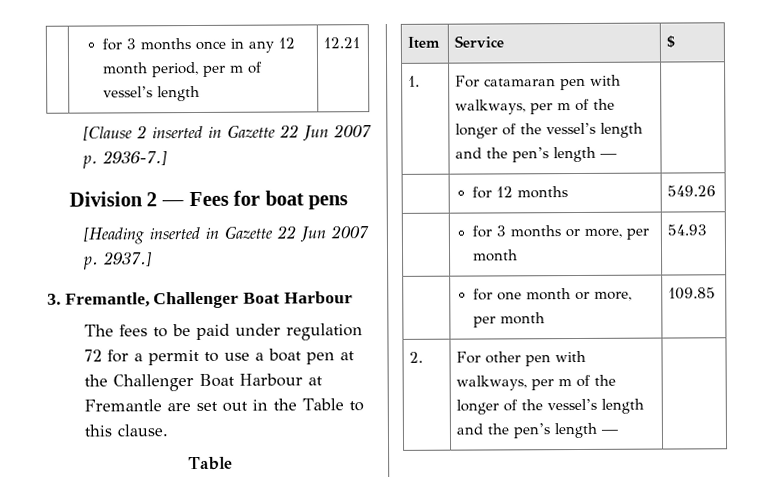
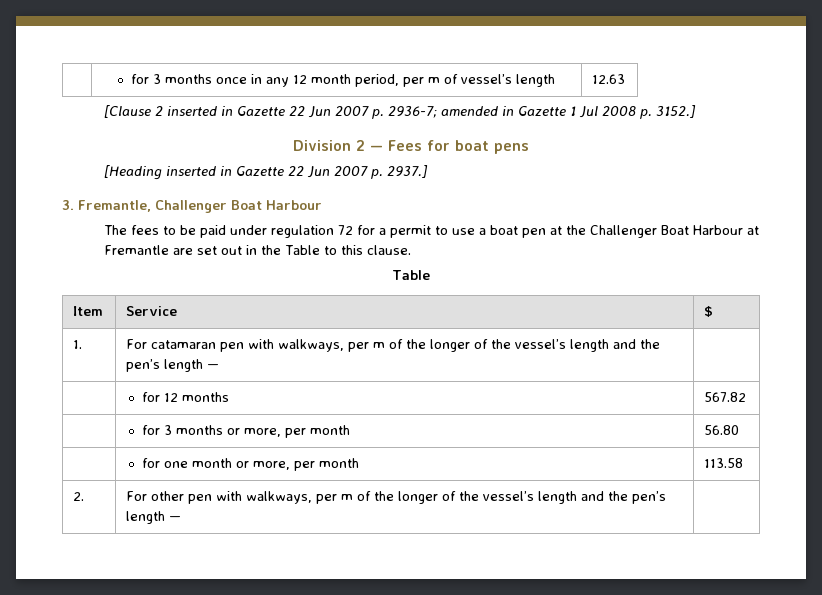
[323,37,361,49] 12.21 -> [592,74,626,84] 12.63
[101,150,168,166] 2936-7.] -> [388,105,697,119] 2936-7; amended in Gazette 1 Jul 2008 p. 3152.]
[667,185,717,197] 549.26 -> [704,392,747,402] 567.82
[667,224,708,236] 54.93 -> [704,425,740,435] 56.80
[668,287,717,300] 109.85 -> [704,458,744,468] 113.58

